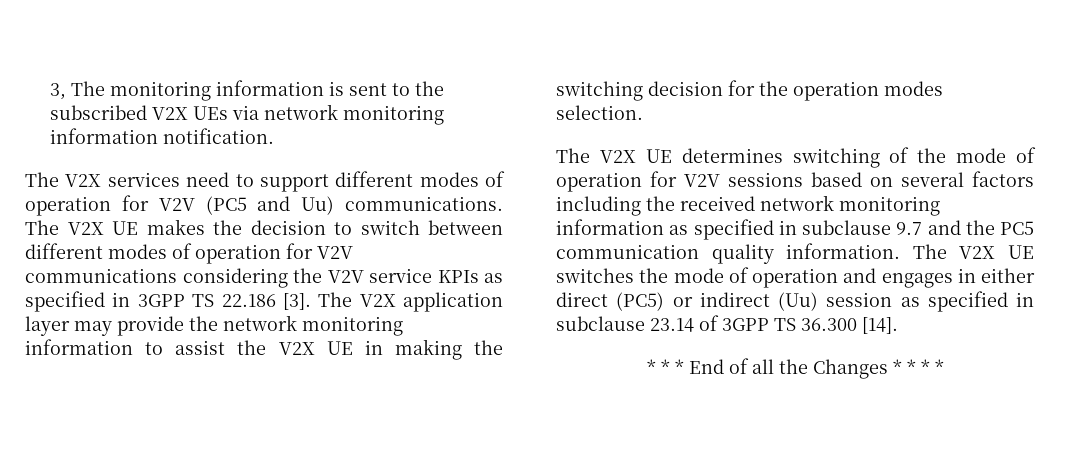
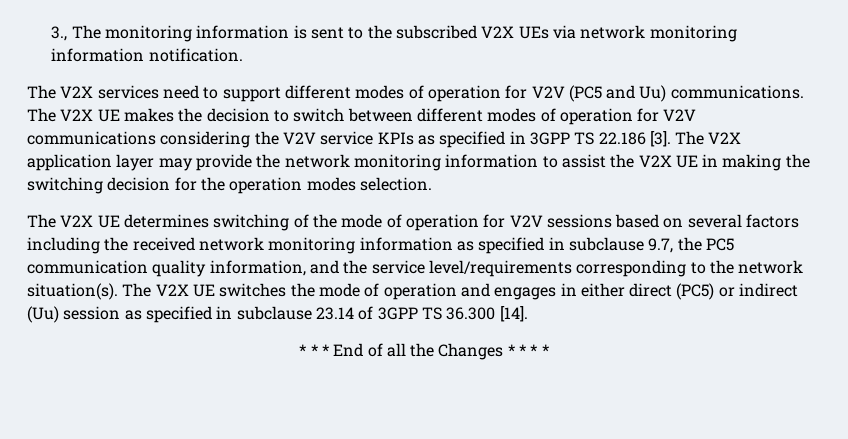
[49,83,66,100] 3, -> [51,26,68,41] 3.,
[896,220,961,235] 9.7 and -> [648,238,674,253] 9.7,
[786,243,901,259] information. -> [209,260,804,277] [27,283,118,300] information, and the service level/requirements corresponding to the network situation(s).

